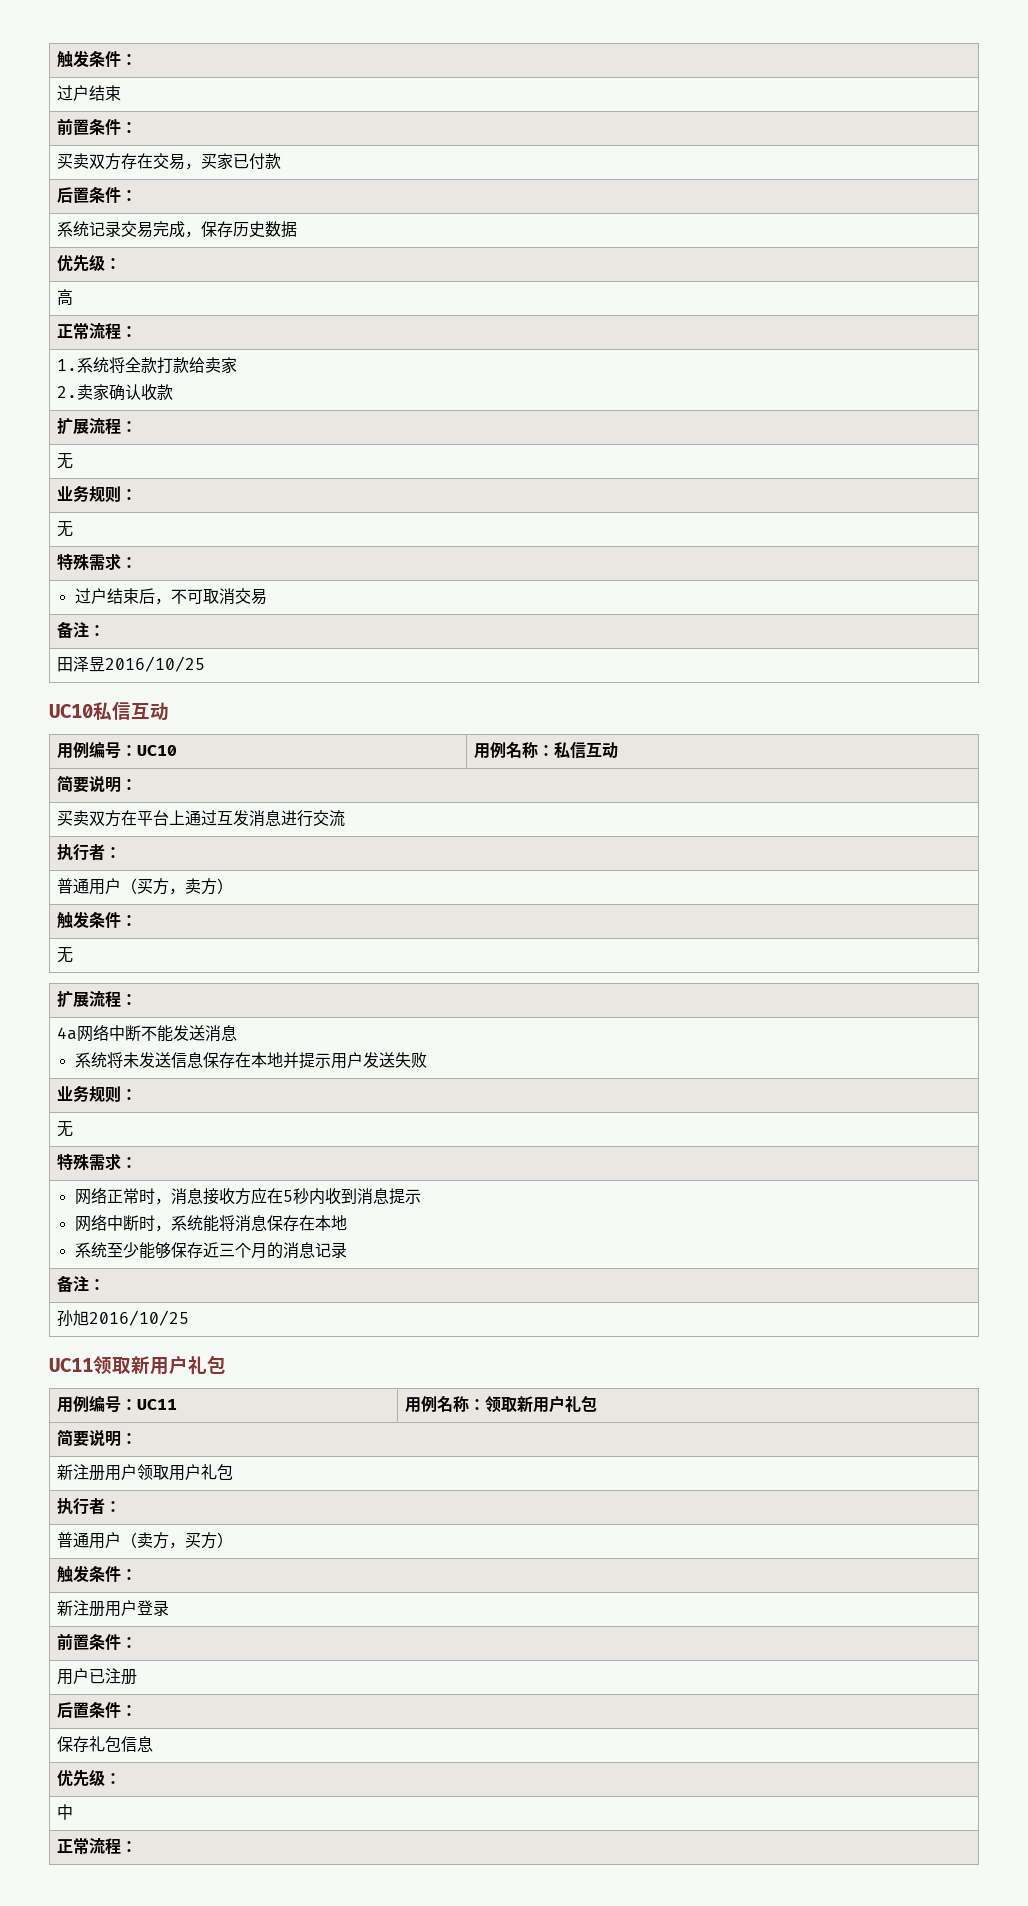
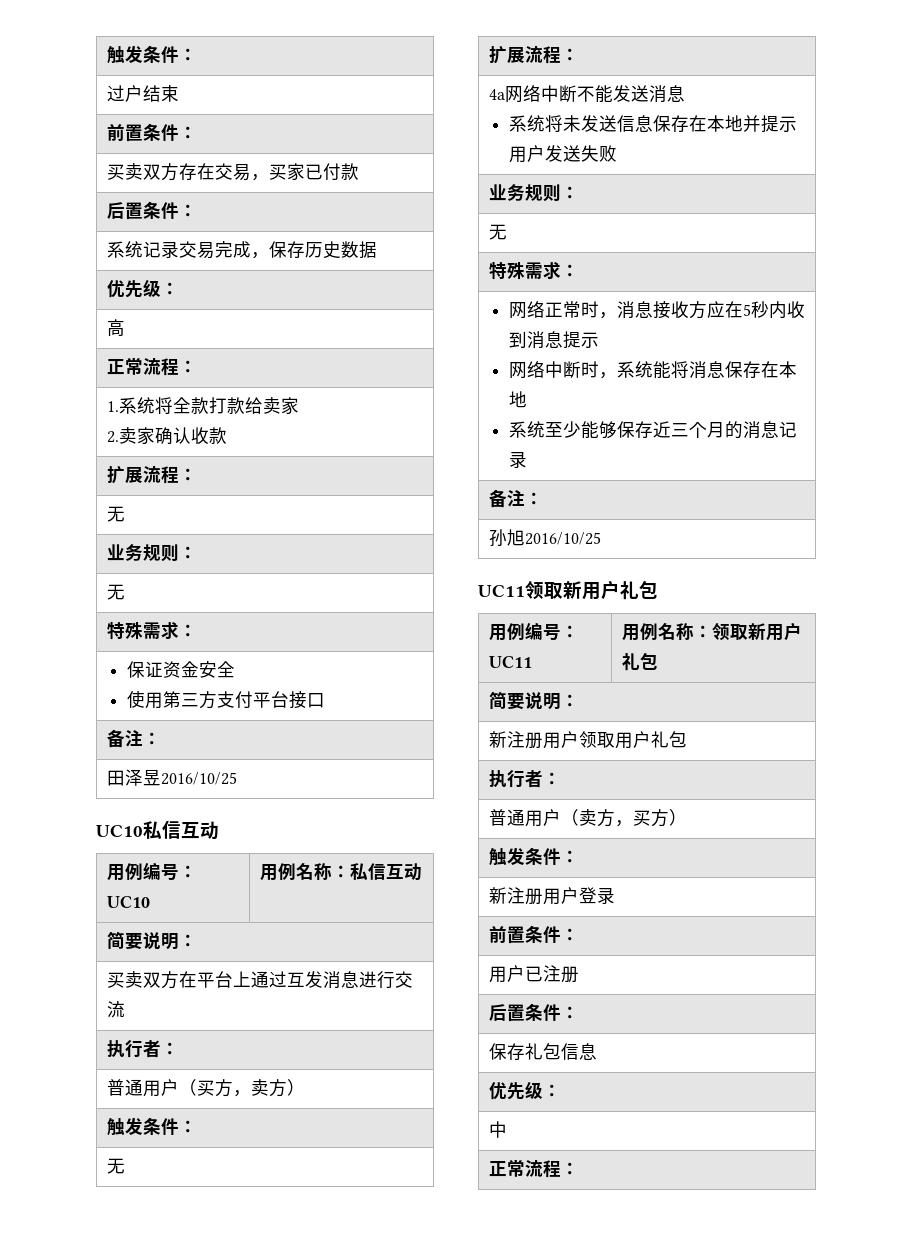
[74,588,267,605] 过户结束后，不可取消交易 -> [126,661,235,678] [126,690,325,709] 保证资金安全 // 使用第三方支付平台接口

